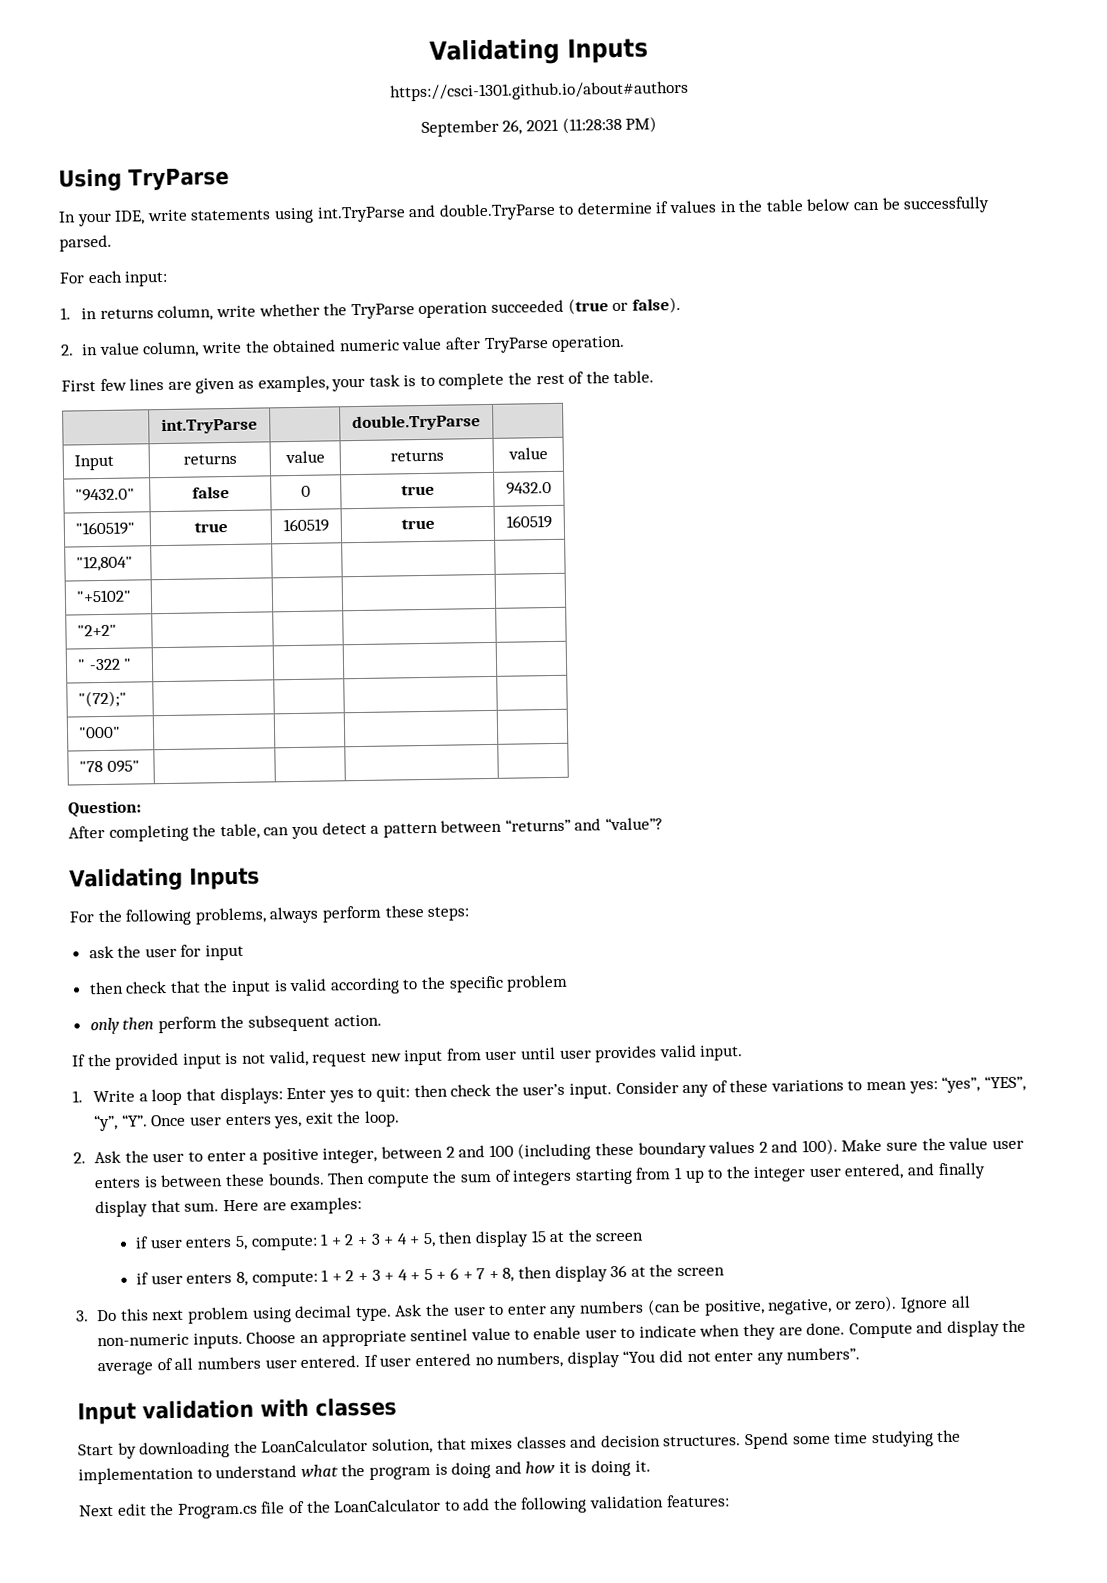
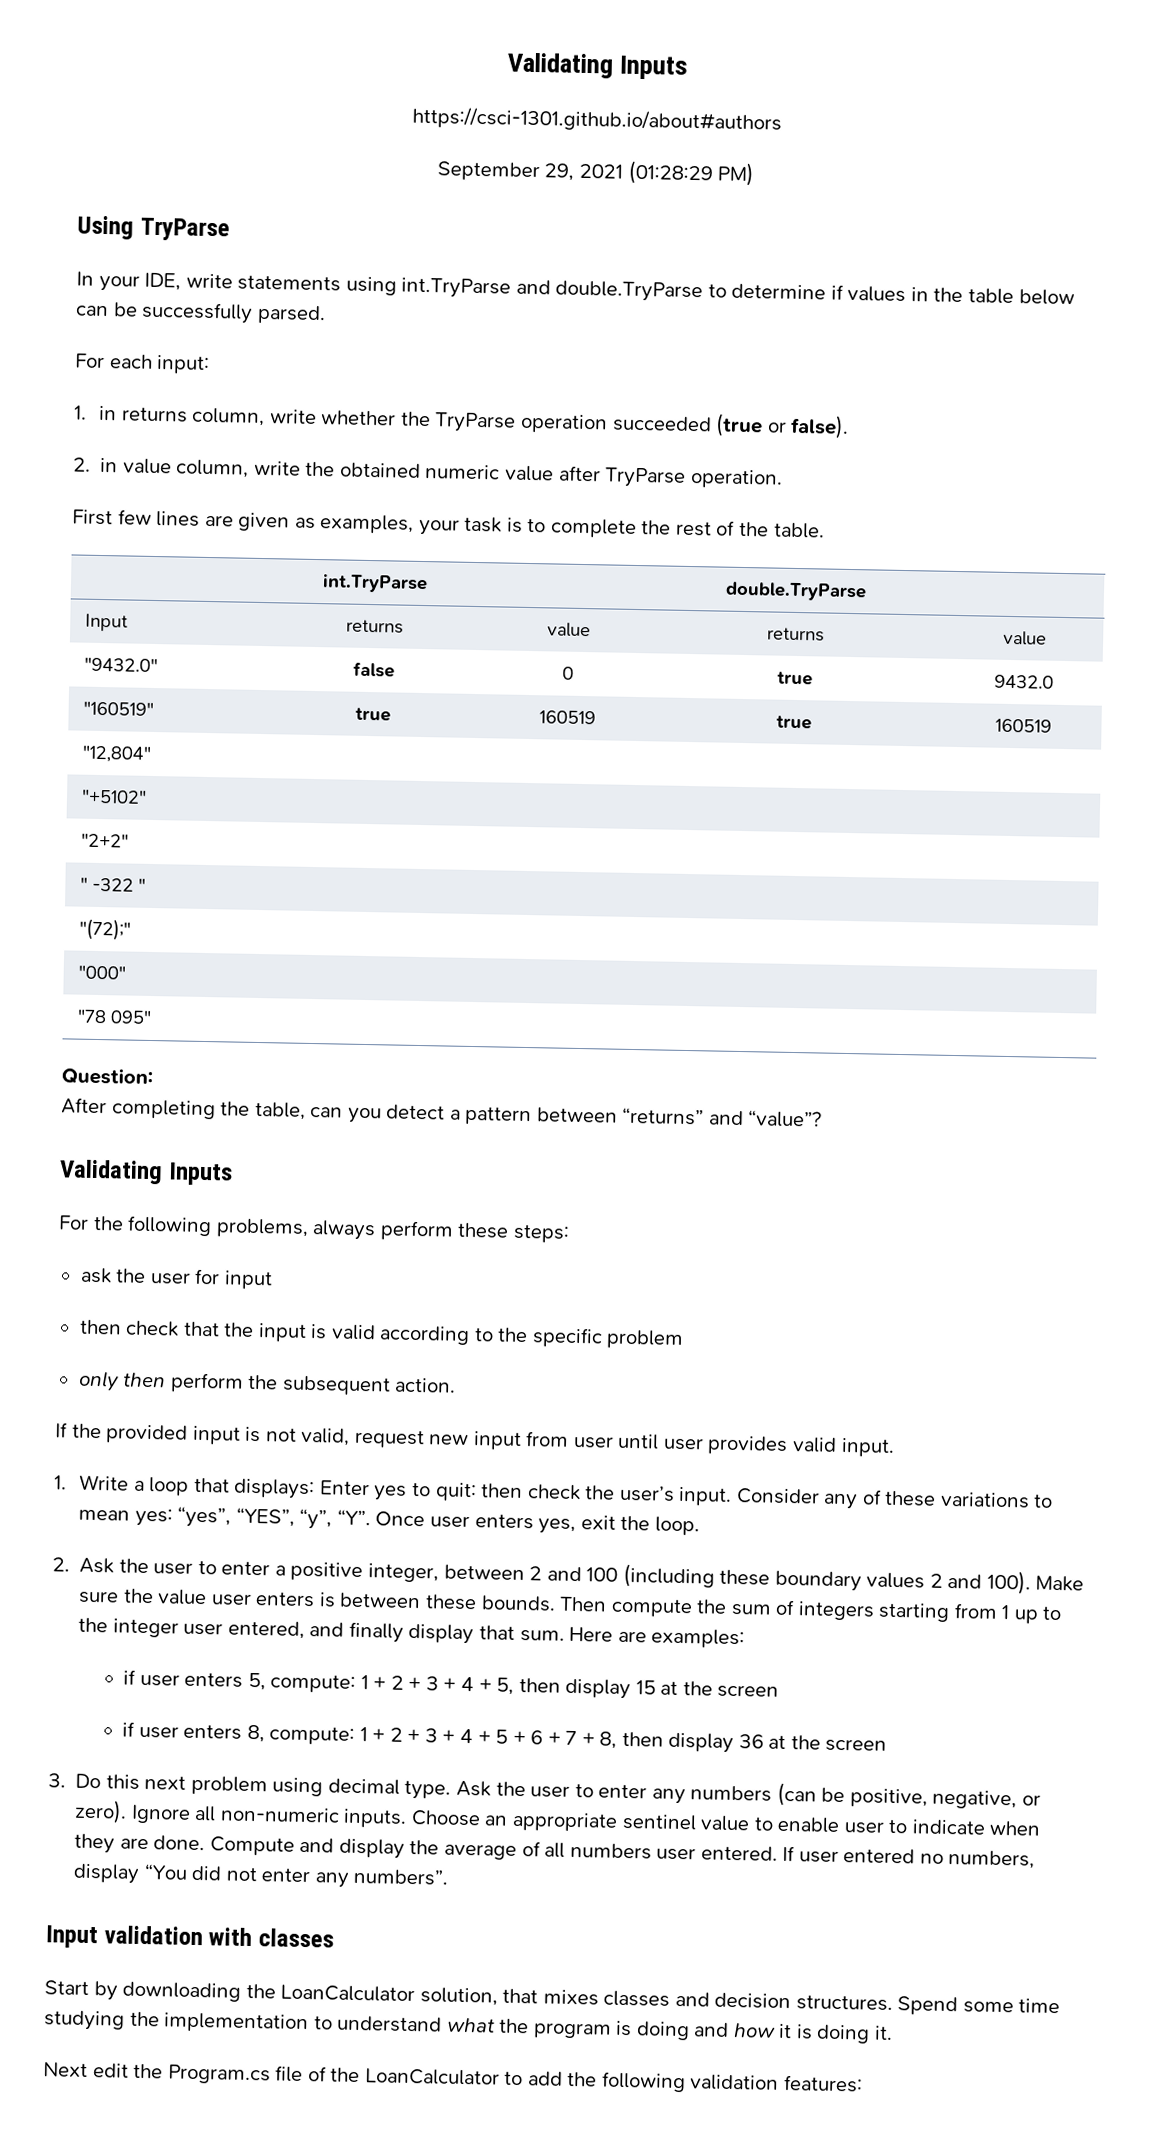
[502,116,622,135] 26, 2021 (11:28:38 -> [544,160,713,186] 29, 2021 (01:28:29

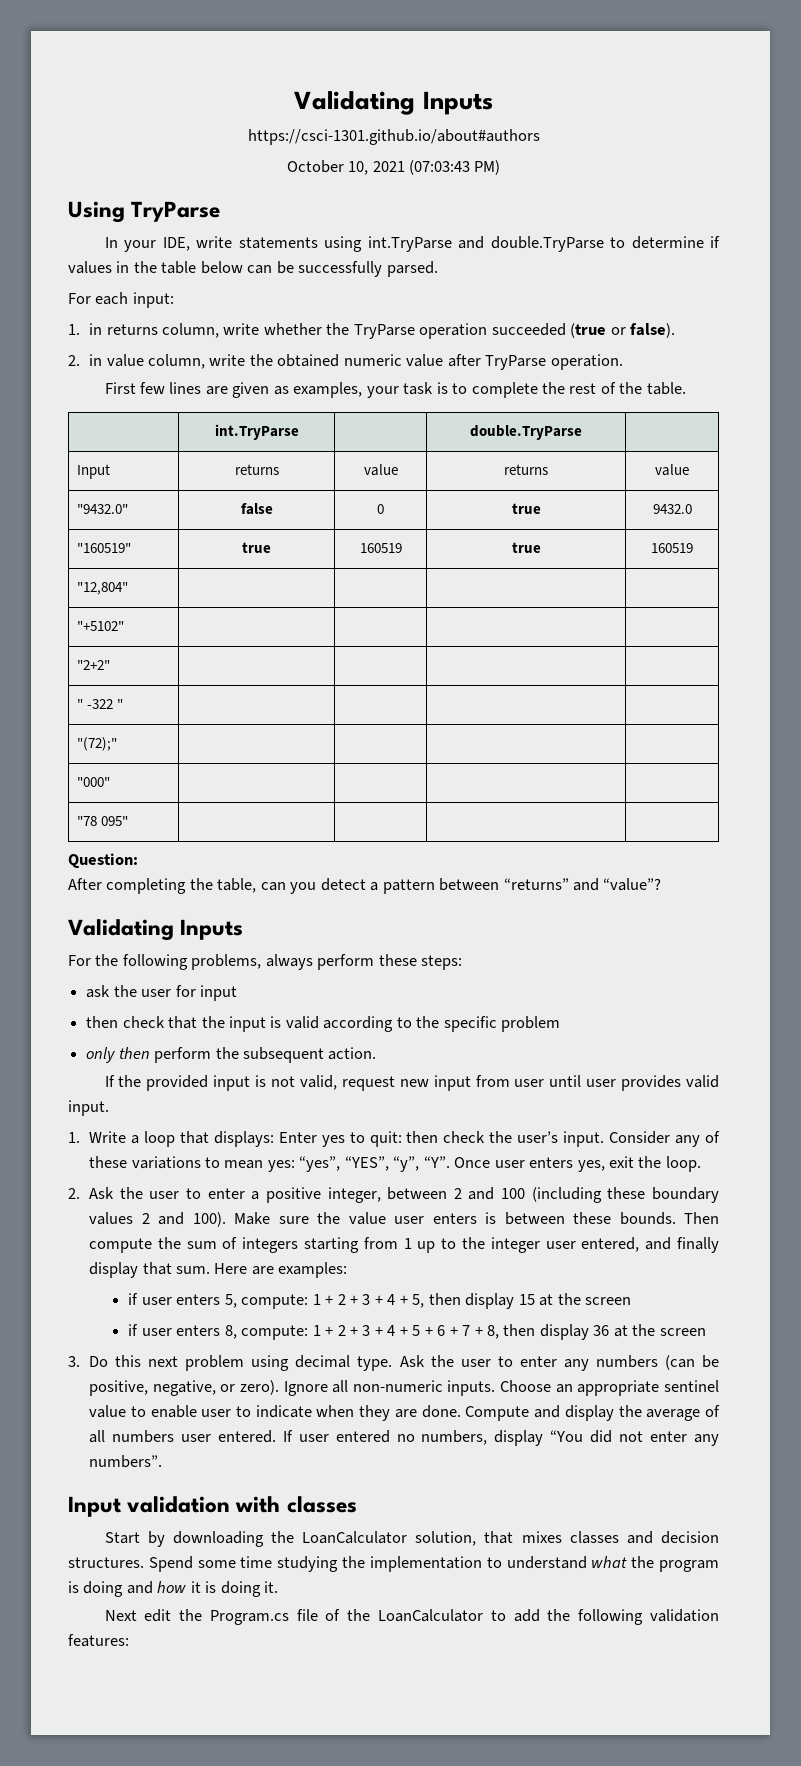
[436,160,713,186] September 29, 2021 (01:28:29 -> [286,160,470,175] October 10, 2021 (07:03:43

